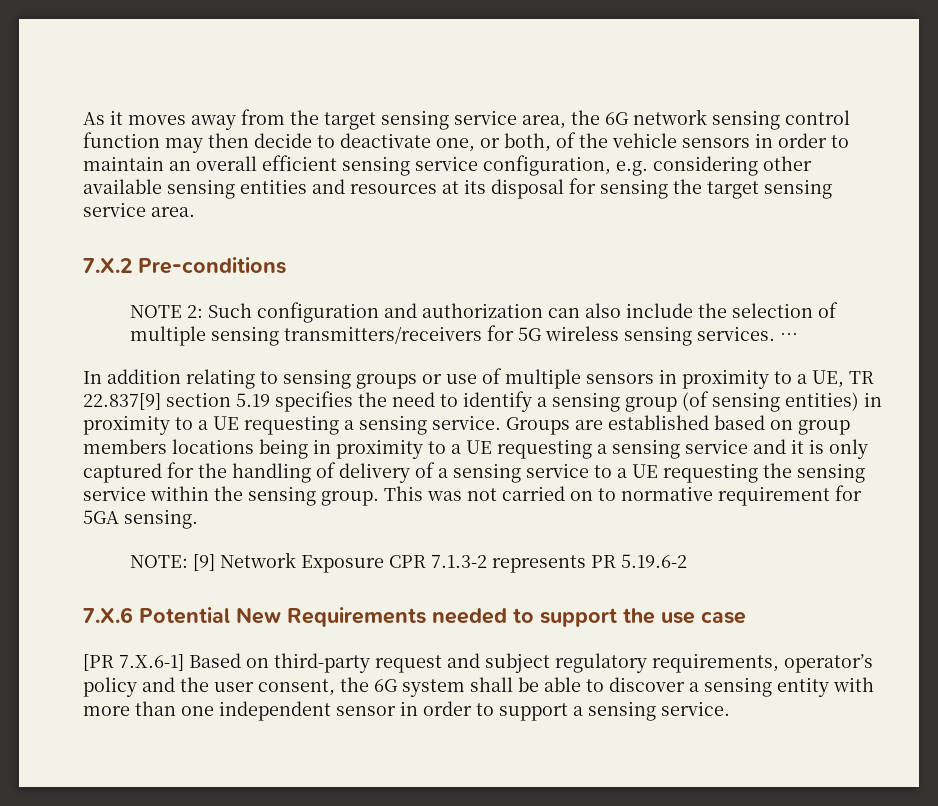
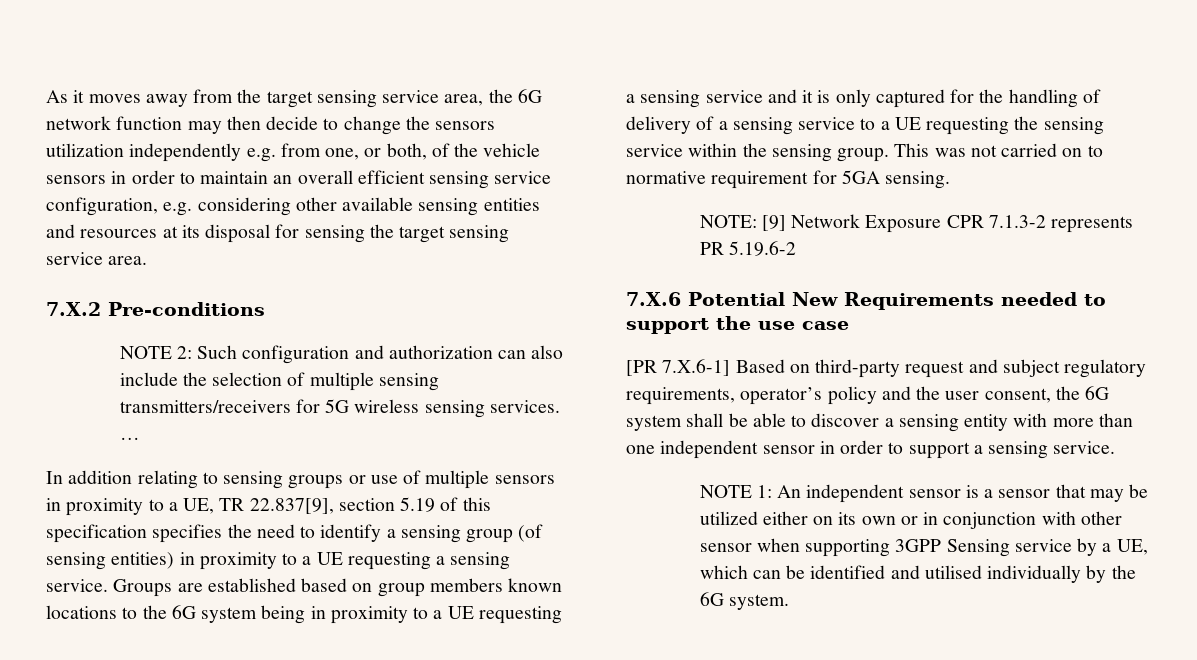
[712,110,850,130] sensing control -> (111, 123) none
[340,133,431,148] deactivate -> [343,116,496,135] [46,143,321,162] change the sensors utilization independently e.g. from
[83,393,161,410] 22.837[9] -> [249,498,334,514] 22.837[9],
(270, 400) none -> [440,497,491,511] [46,524,147,543] of this specification
[172,439,254,454] locations -> [508,578,563,592] [46,605,258,623] known locations to the 6G system
(730, 708) none -> [699,484,1149,503] [699,511,1123,529] [699,538,1148,557] [699,565,1136,583] [699,592,789,610] // NOTE 1: An independent sensor is a sensor that may be utilized either on its own or in conjunction with other sensor when supporting 3GPP Sensing service by a UE, which can be identified and utilised individually by the 6G system.

